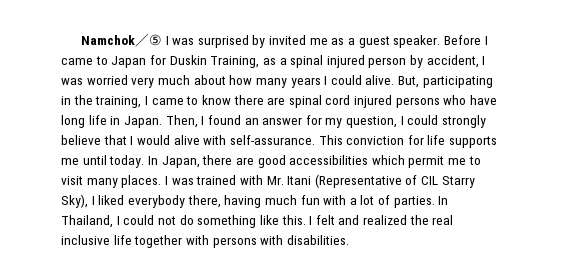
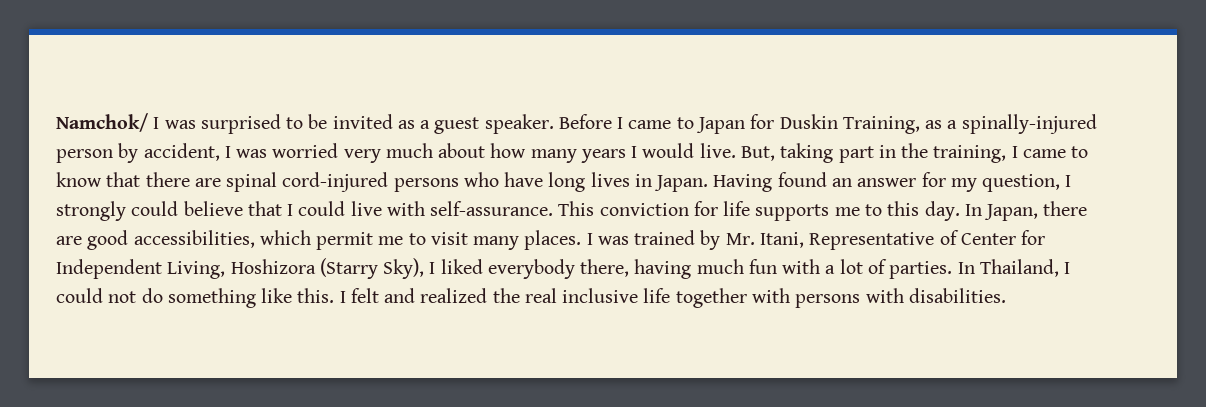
[80,34,162,47] Namchok／⑤ -> [56,113,148,132] Namchok/
[252,35,328,48] by invited me -> [286,114,393,129] to be invited
[290,55,365,68] spinal injured -> [961,114,1097,134] spinally-injured
[330,75,493,88] could alive. But, participating -> [642,143,874,163] would live. But, taking part
(231, 100) none -> [106,172,141,187] that
[325,95,393,108] cord injured -> [282,172,389,192] cord-injured
[88,115,107,125] life -> [590,172,630,187] lives
[165,115,205,128] Then, I -> [713,174,773,192] Having
[407,115,487,128] could strongly -> [56,201,179,221] strongly could
[136,135,200,145] would alive -> [298,201,382,216] could live
[82,155,145,168] until today. -> [864,201,960,221] to this day.
[289,155,369,165] accessibilities -> [133,230,255,248] accessibilities,
[239,174,475,188] with Mr. Itani (Representative of CIL Starry -> [700,230,1046,250] [56,258,378,279] by Mr. Itani, Representative of Center for Independent Living, Hoshizora (Starry

